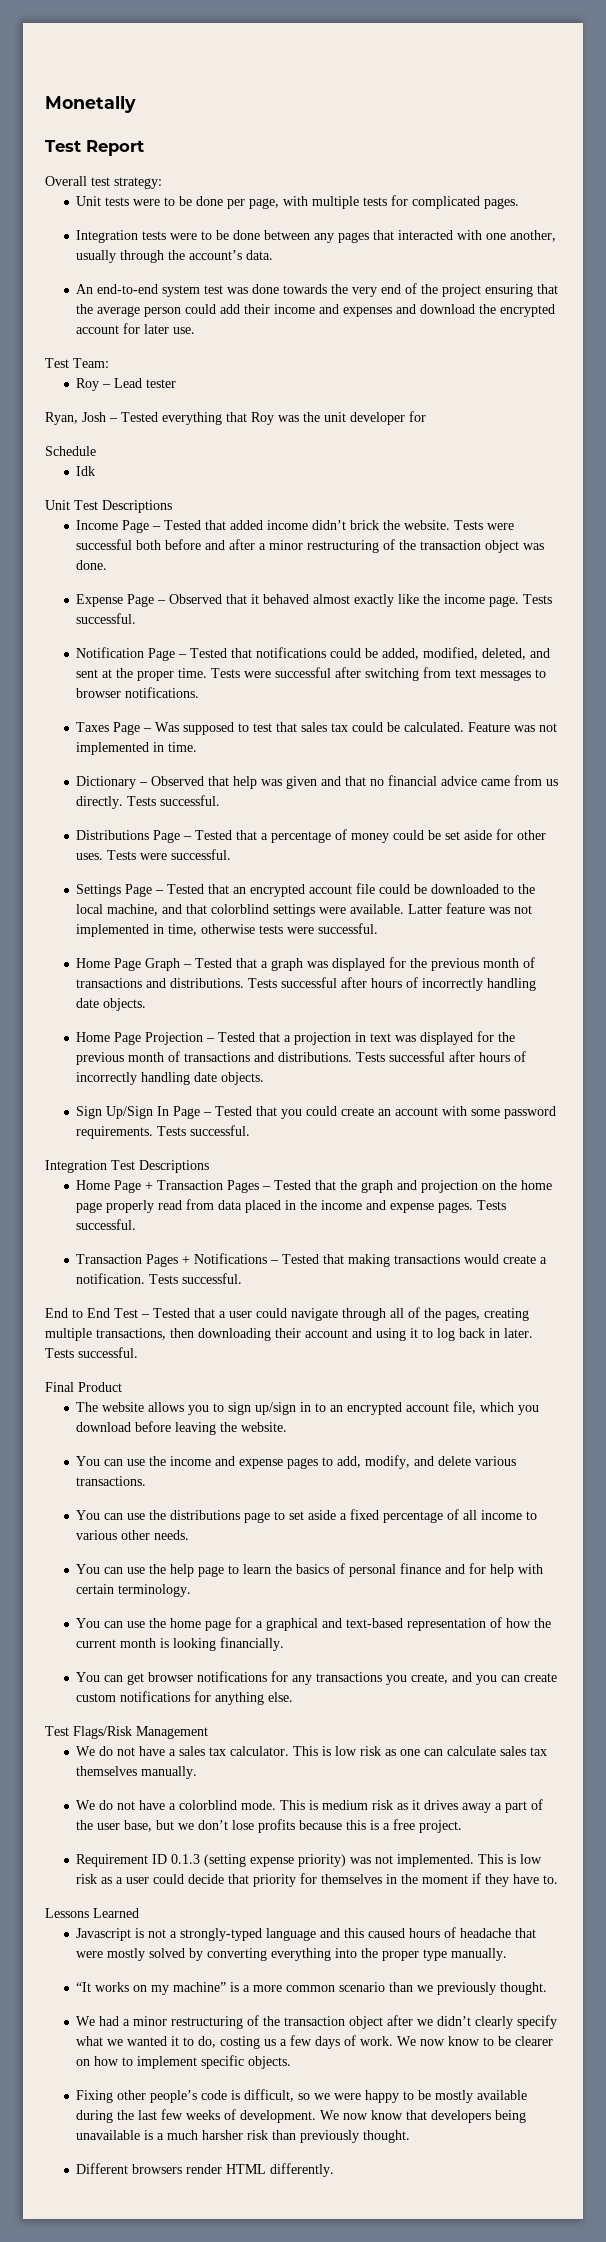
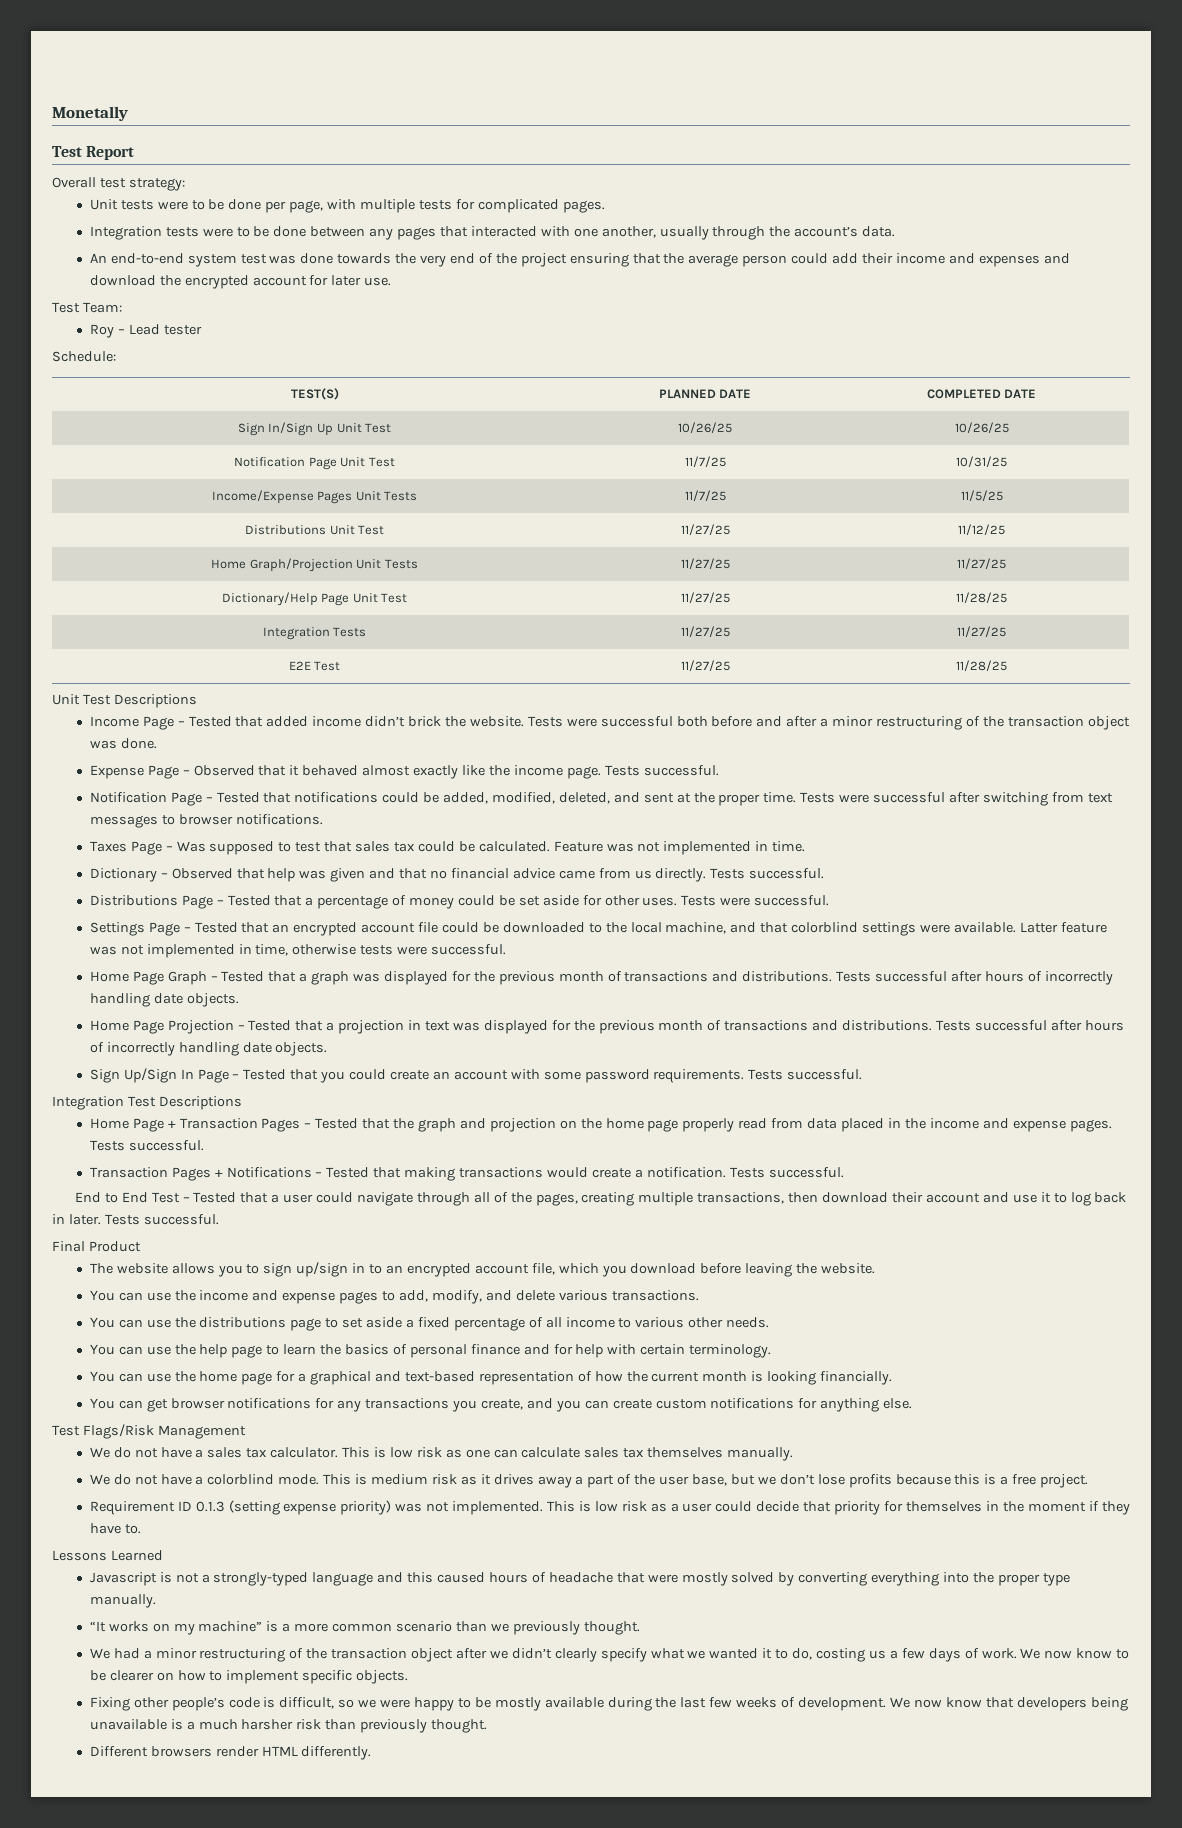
[45,411,426,425] [45,446,96,456] [76,466,96,476] Ryan, Josh – Tested everything that Roy was the unit developer for // Schedule // Idk -> [52,351,116,362] [290,388,339,400] [658,389,752,398] [926,389,1037,399] [237,422,392,436] [678,422,732,433] [954,422,1009,433] [234,457,395,470] [684,456,726,467] [956,456,1007,467] [211,490,418,504] [684,490,726,501] [960,490,1003,501] [244,525,385,535] [680,524,730,535] [958,524,1005,535] [211,558,418,572] [680,558,730,569] [957,558,1006,569] [221,592,408,606] [680,592,730,603] [956,592,1007,603] [262,627,367,640] [680,626,730,637] [957,626,1006,637] [288,661,341,671] [680,660,730,671] [956,660,1007,671] Schedule: // TEST(S) | PLANNED DATE | COMPLETED DATE // Sign In/Sign Up Unit Test | 10/26/25 | 10/26/25 // Notification Page Unit Test | 11/7/25 | 10/31/25 // Income/Expense Pages Unit Tests | 11/7/25 | 11/5/25 // Distributions Unit Test | 11/27/25 | 11/12/25 // Home Graph/Projection Unit Tests | 11/27/25 | 11/27/25 // Dictionary/Help Page Unit Test | 11/27/25 | 11/28/25 // Integration Tests | 11/27/25 | 11/27/25 // E2E Test | 11/27/25 | 11/28/25
[198,1328,271,1341] downloading -> [822,1192,889,1203] download
[376,1328,406,1341] using -> [1012,1194,1037,1203] use

